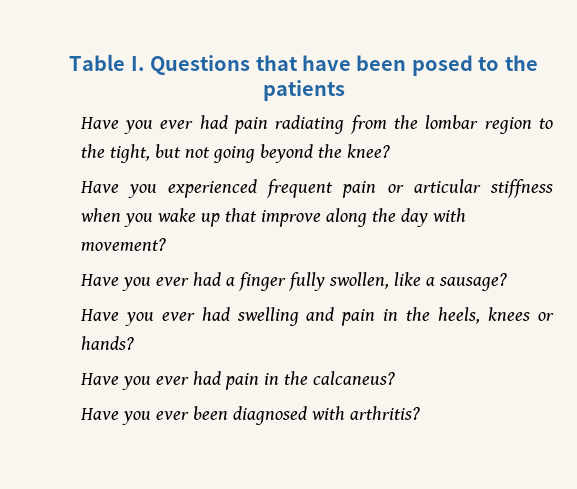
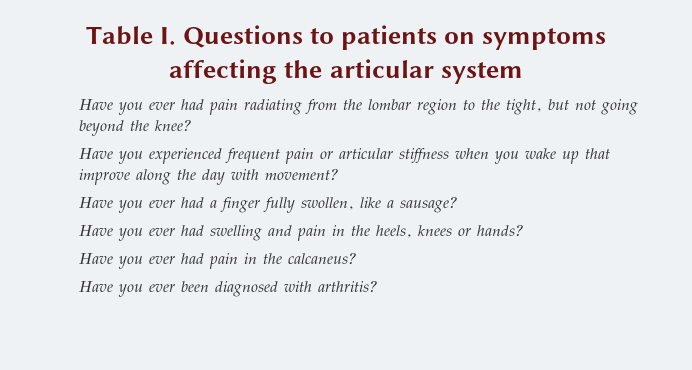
[255,55,538,76] [262,80,345,101] that have been posed to the patients -> [309,25,607,50] [169,59,523,84] to patients on symptoms affecting the articular system

